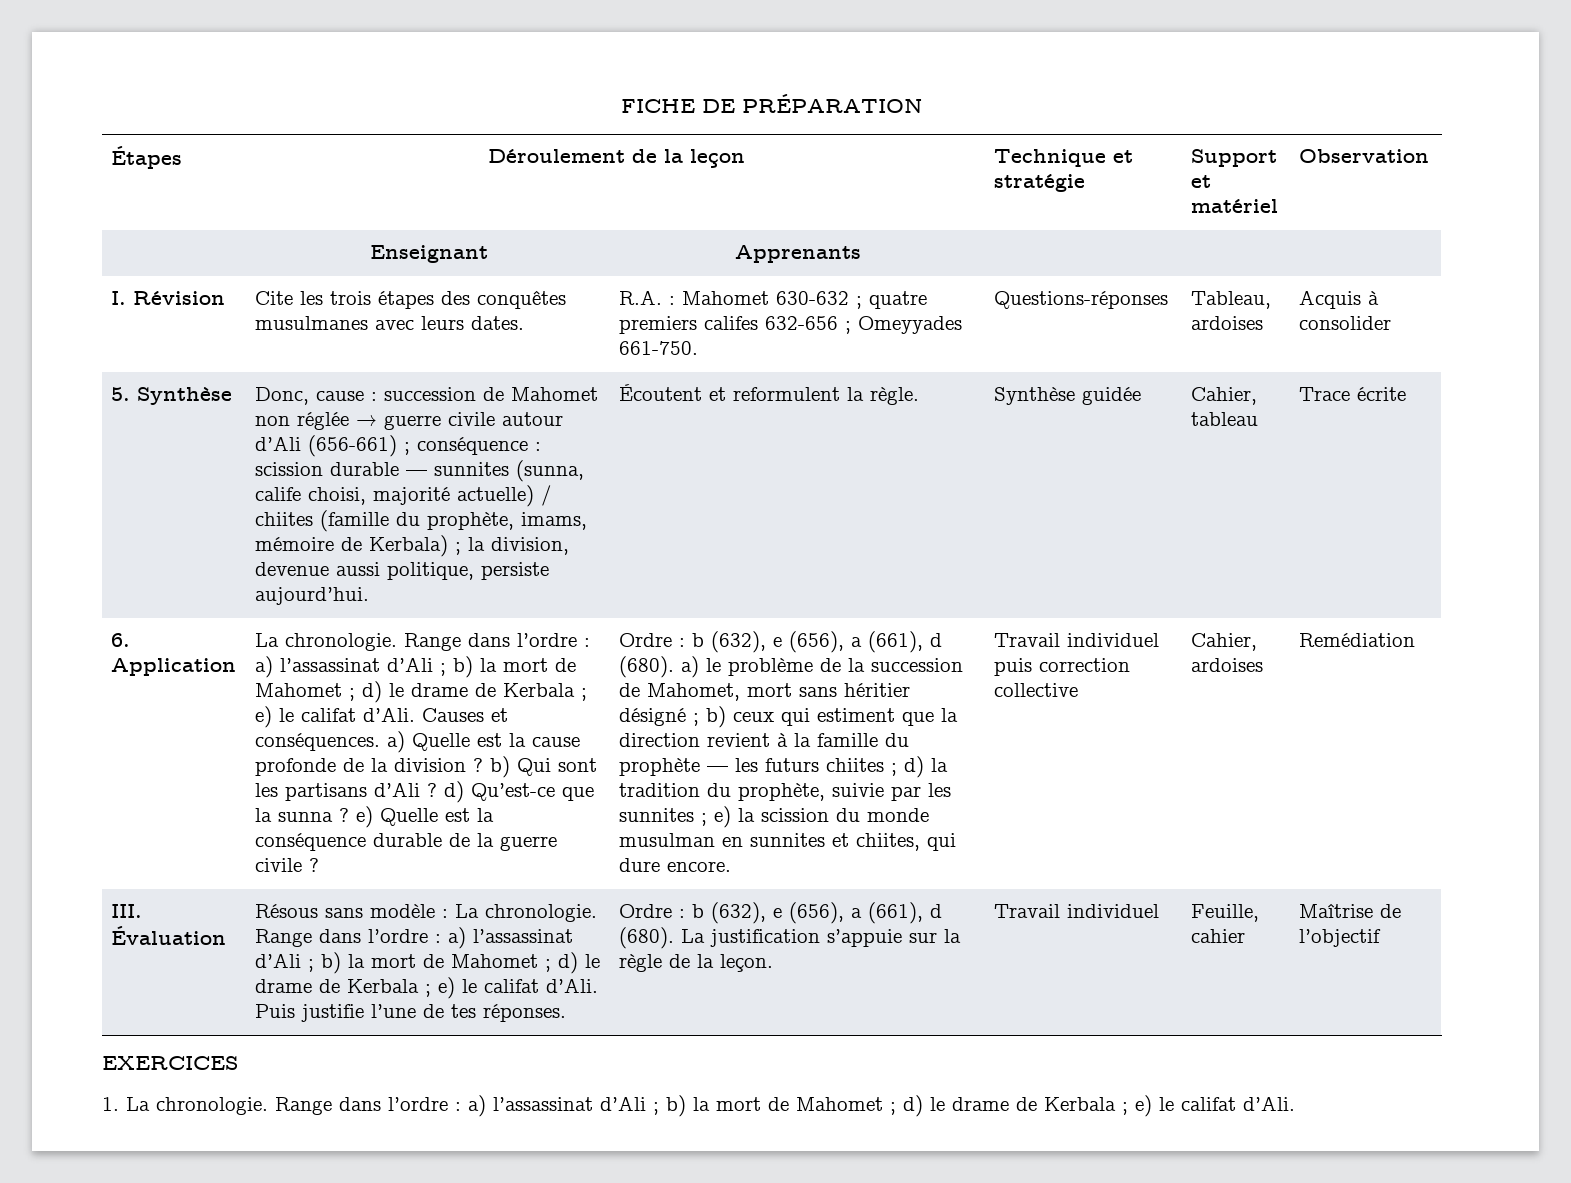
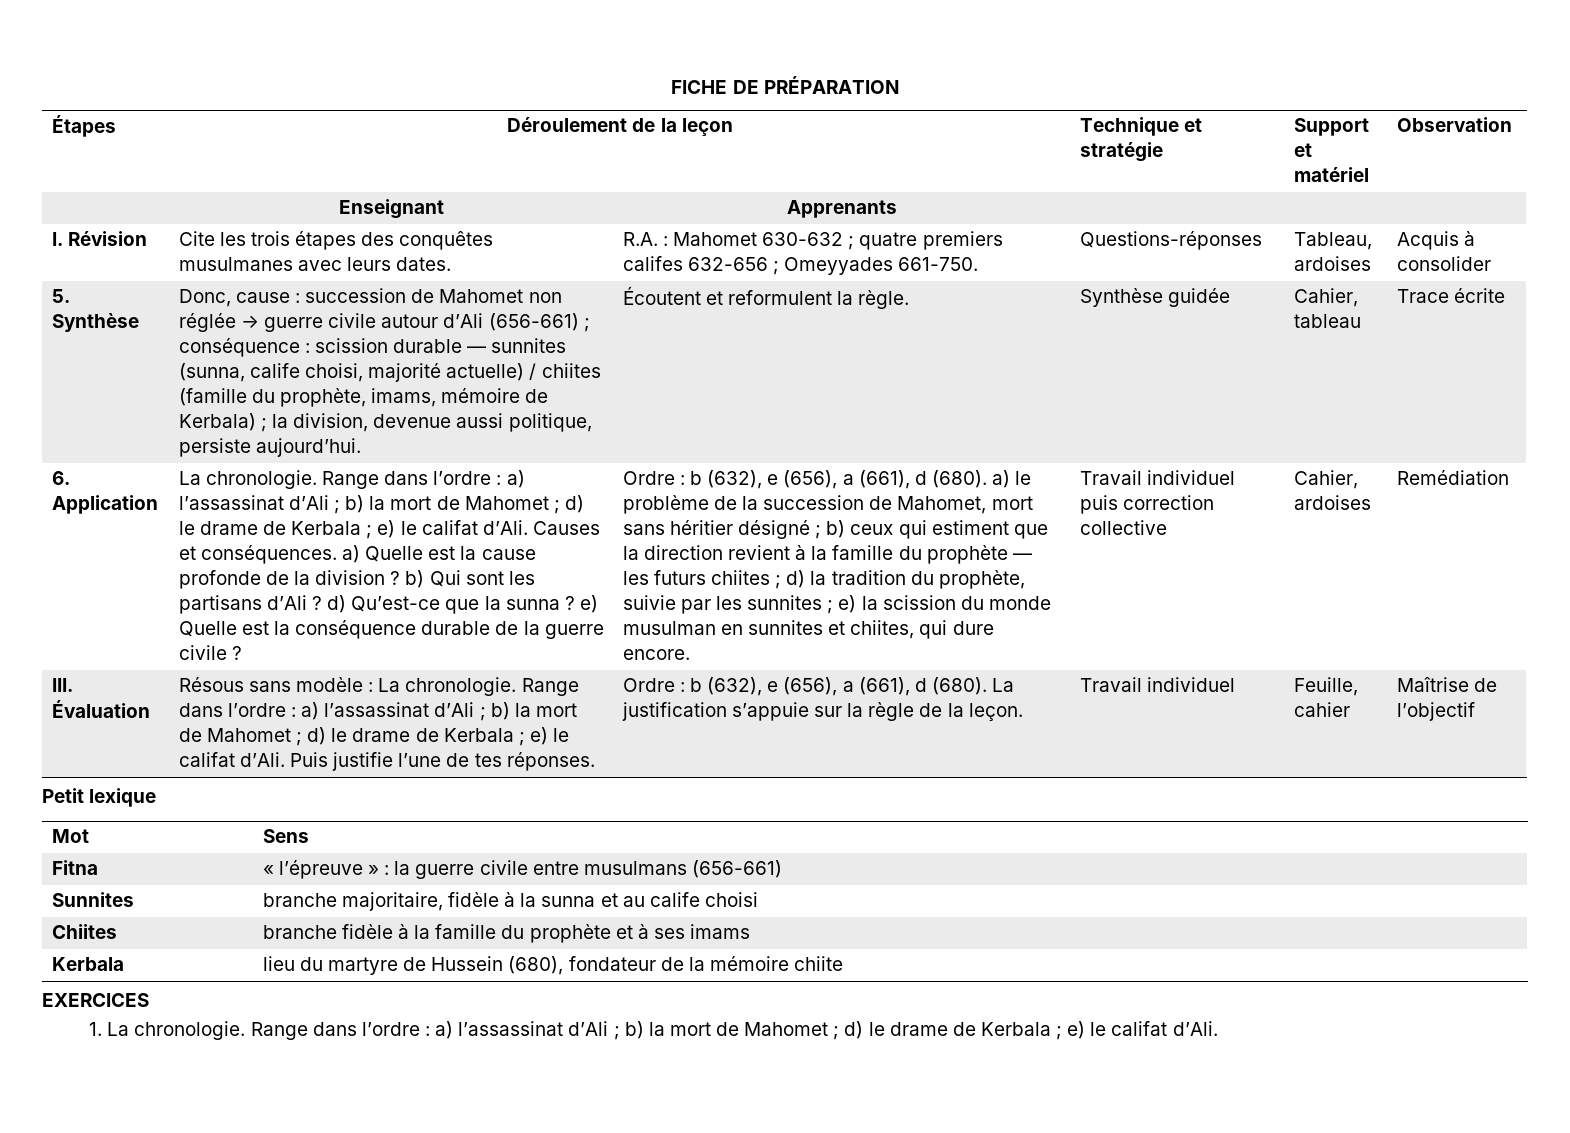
(1382, 938) none -> [42,788,157,807] [51,829,89,843] [262,829,309,843] [51,860,98,875] [262,860,782,879] [51,892,134,907] [262,892,758,911] [51,924,117,939] [262,924,751,943] [51,957,124,971] [262,956,844,975] // Petit lexique // Mot | Sens // Fitna | « l’épreuve » : la guerre civile entre musulmans (656-661) // Sunnites | branche majoritaire, fidèle à la sunna et au calife choisi // Chiites | branche fidèle à la famille du prophète et à ses imams // Kerbala | lieu du martyre de Hussein (680), fondateur de la mémoire chiite

